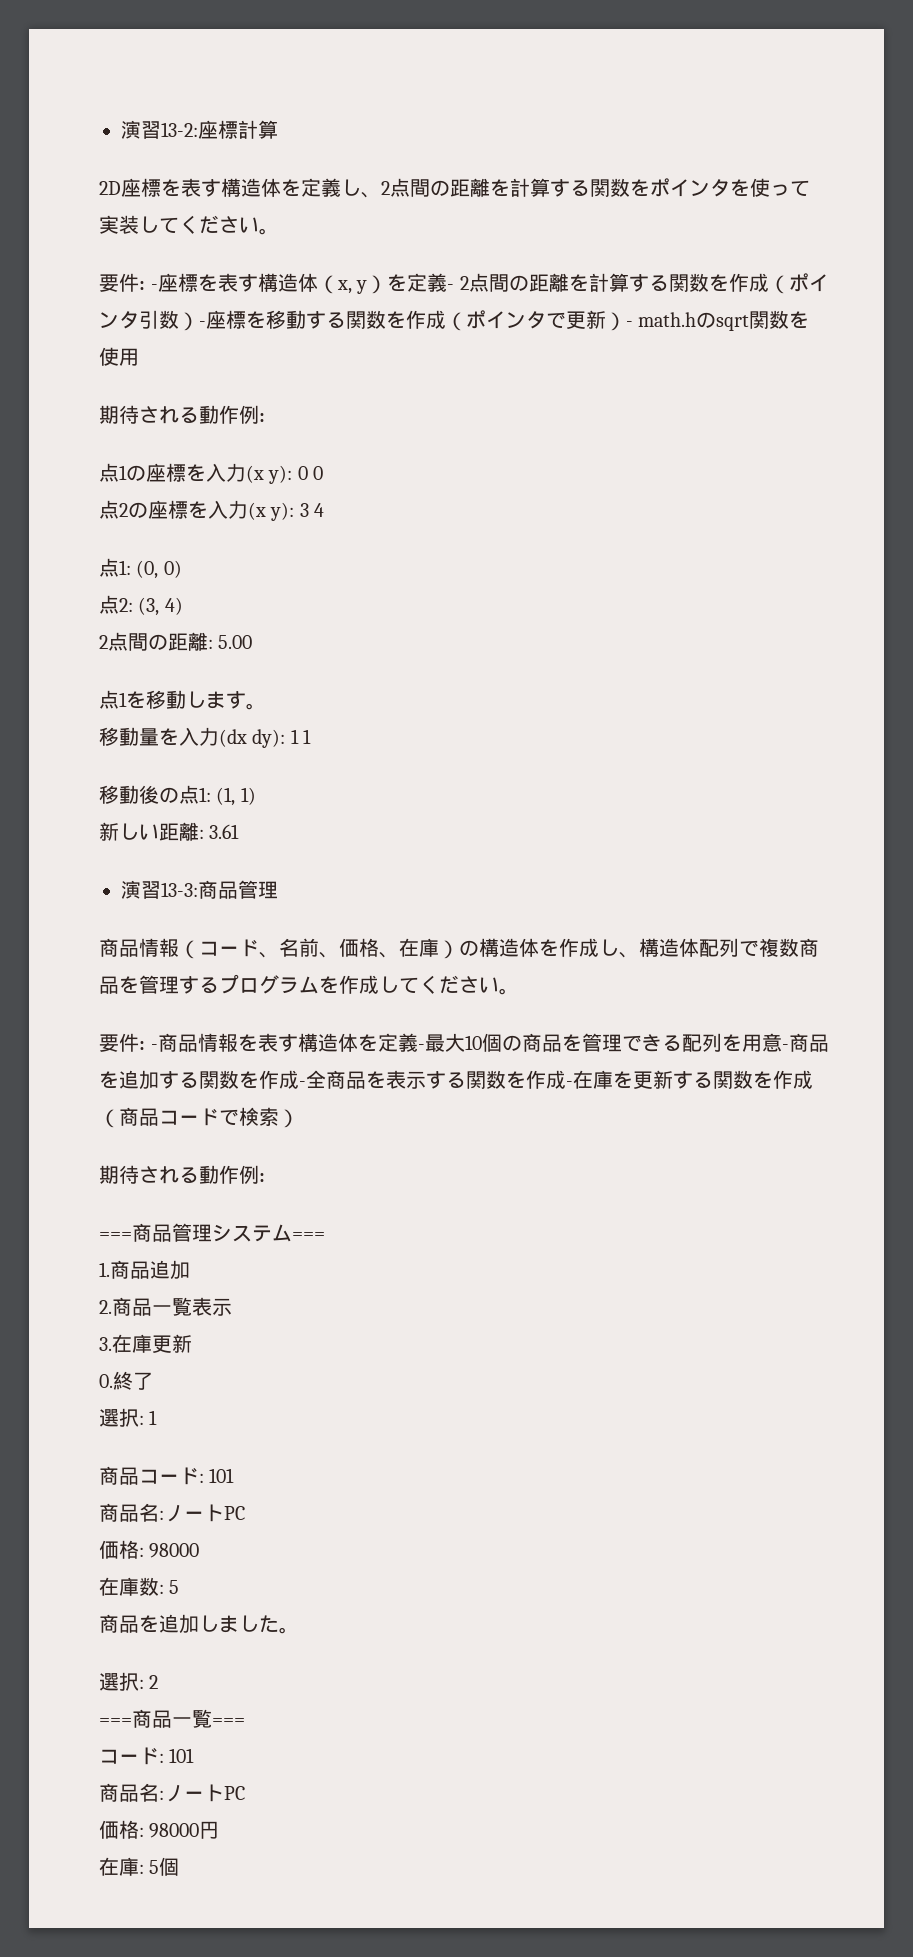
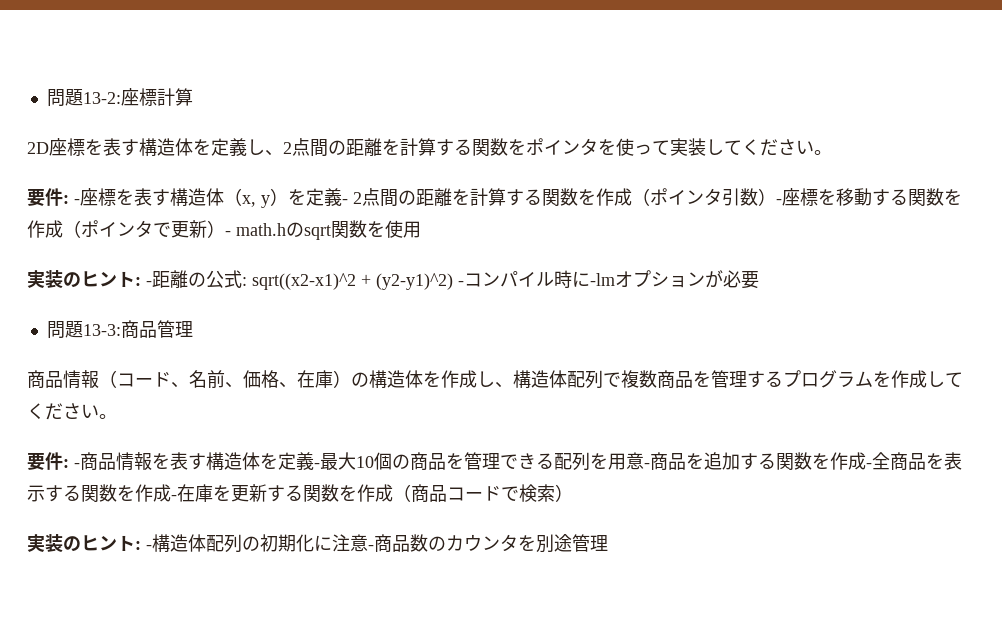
[121,120,161,139] 演習 -> [46,89,83,107] 問題
[99,405,265,424] [99,463,324,484] [99,500,325,521] [99,558,182,579] [99,595,183,616] [99,632,253,651] [99,690,266,710] [99,727,312,748] [99,785,256,806] [99,822,240,841] [121,880,161,899] 期待される動作例: // 点1の座標を入力(x y): 0 0 // 点2の座標を入力(x y): 3 4 // 点1: (0, 0) // 点2: (3, 4) // 2点間の距離: 5.00 // 点1を移動します。 // 移動量を入力(dx dy): 1 1 // 移動後の点1: (1, 1) // 新しい距離: 3.61 // 演習 -> [27,270,759,290] [46,321,83,339] 実装のヒント: -距離の公式: sqrt((x2-x1)^2 + (y2-y1)^2) -コンパイル時に-lmオプションが必要 // 問題
[99,1165,265,1184] [99,1223,325,1242] [99,1260,190,1280] [99,1297,232,1316] [99,1334,192,1353] [99,1371,153,1390] [99,1408,158,1427] [99,1466,235,1485] [99,1503,245,1522] [99,1540,200,1559] [99,1577,180,1596] [99,1614,299,1634] [99,1672,159,1691] [99,1709,245,1728] [99,1747,195,1765] [99,1783,245,1802] [99,1820,220,1839] [99,1857,180,1876] 期待される動作例: // ===商品管理システム=== // 1.商品追加 // 2.商品一覧表示 // 3.在庫更新 // 0.終了 // 選択: 1 // 商品コード: 101 // 商品名:ノートPC // 価格: 98000 // 在庫数: 5 // 商品を追加しました。 // 選択: 2 // ===商品一覧=== // コード: 101 // 商品名:ノートPC // 価格: 98000円 // 在庫: 5個 -> [27,534,608,553] 実装のヒント: -構造体配列の初期化に注意-商品数のカウンタを別途管理

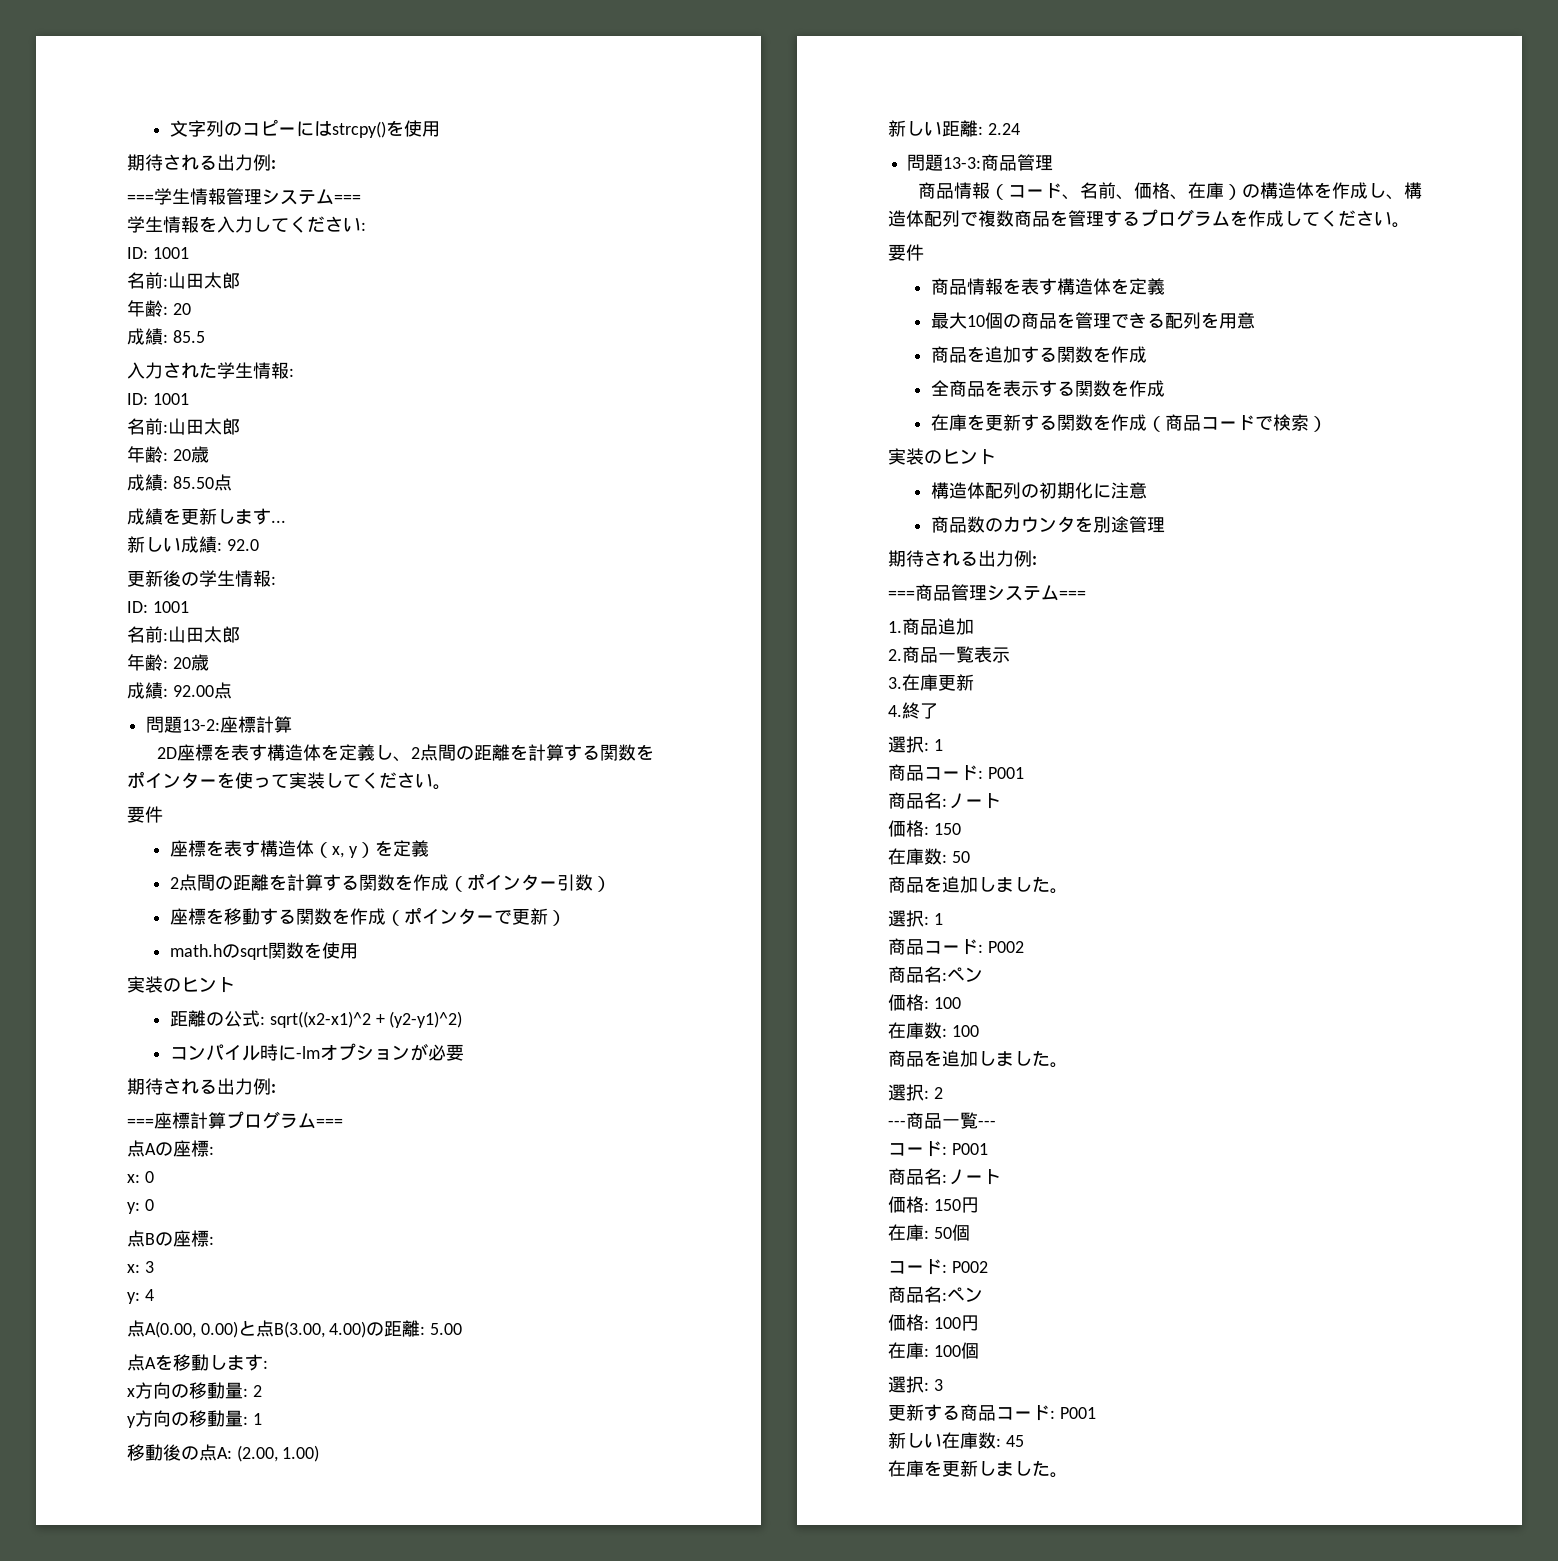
(46, 98) none -> [170,119,441,138] [127,154,276,171] [127,188,361,205] [127,216,366,233] [127,247,189,259] [127,272,240,289] [127,300,191,317] [127,328,205,345] [127,362,294,379] [127,393,189,405] [127,418,240,435] [127,446,209,463] [127,474,232,491] [127,508,286,525] [127,536,259,553] [127,570,276,587] [127,601,189,613] [127,626,240,643] [127,654,209,671] [127,682,232,699] 文字列のコピーにはstrcpy()を使用 // 期待される出力例: // ===学生情報管理システム=== // 学生情報を入力してください: // ID: 1001 // 名前:山田太郎 // 年齢: 20 // 成績: 85.5 // 入力された学生情報: // ID: 1001 // 名前:山田太郎 // 年齢: 20歳 // 成績: 85.50点 // 成績を更新します... // 新しい成績: 92.0 // 更新後の学生情報: // ID: 1001 // 名前:山田太郎 // 年齢: 20歳 // 成績: 92.00点 //
(598, 147) none -> [199,779,217,787] ー
[63,195,80,204] : - -> (163, 814) //
[342,199,348,204] - -> (429, 848) //
(722, 197) none -> [539,881,558,889] ー
[776,199,782,204] - -> (612, 884) //
(153, 229) none -> [476,915,495,923] ー
[225,231,231,236] - -> (567, 918) //
[135,277,152,286] : - -> (235, 985) //
[458,281,464,286] - -> (463, 1019) //
(759, 280) none -> [127,1078,276,1095] [127,1111,343,1129] [127,1140,214,1157] [127,1171,154,1183] [127,1199,154,1214] [127,1230,214,1247] [127,1261,154,1273] [127,1289,154,1304] [127,1320,463,1338] [127,1354,268,1371] [127,1382,262,1399] [127,1410,262,1428] [127,1444,320,1462] [888,120,1020,137] // 期待される出力例: // ===座標計算プログラム=== // 点Aの座標: // x: 0 // y: 0 // 点Bの座標: // x: 3 // y: 4 // 点A(0.00, 0.00)と点B(3.00, 4.00)の距離: 5.00 // 点Aを移動します: // x方向の移動量: 2 // y方向の移動量: 1 // 移動後の点A: (2.00, 1.00) // 新しい距離: 2.24
[63,459,80,468] : - -> (924, 252) //
[314,463,320,468] - -> (1166, 286) //
[644,463,650,468] - -> (1256, 320) //
[866,463,872,468] - -> (1148, 354) //
[171,495,177,500] - -> (1166, 388) //
[135,541,152,550] : - -> (996, 457) //
[368,545,374,550] - -> (1148, 490) //
(608, 543) none -> [888,550,1037,567] [888,584,1086,601] [888,618,974,635] [888,646,1010,663] [888,674,974,691] [888,702,938,719] [888,736,943,753] [888,764,1024,781] [888,792,1001,809] [888,820,961,837] [888,848,970,865] [888,876,1068,894] [888,910,943,927] [888,938,1024,955] [888,966,983,983] [888,994,961,1011] [888,1022,979,1039] [888,1050,1068,1068] [888,1084,943,1101] [888,1112,996,1129] [888,1141,988,1157] [888,1168,1001,1185] [888,1196,979,1213] [888,1224,970,1241] [888,1259,988,1275] [888,1286,983,1303] [888,1314,979,1331] [888,1342,979,1359] [888,1376,943,1393] [888,1404,1096,1421] [888,1432,1024,1449] [888,1460,1068,1478] // 期待される出力例: // ===商品管理システム=== // 1.商品追加 // 2.商品一覧表示 // 3.在庫更新 // 4.終了 // 選択: 1 // 商品コード: P001 // 商品名:ノート // 価格: 150 // 在庫数: 50 // 商品を追加しました。 // 選択: 1 // 商品コード: P002 // 商品名:ペン // 価格: 100 // 在庫数: 100 // 商品を追加しました。 // 選択: 2 // ---商品一覧--- // コード: P001 // 商品名:ノート // 価格: 150円 // 在庫: 50個 // コード: P002 // 商品名:ペン // 価格: 100円 // 在庫: 100個 // 選択: 3 // 更新する商品コード: P001 // 新しい在庫数: 45 // 在庫を更新しました。

